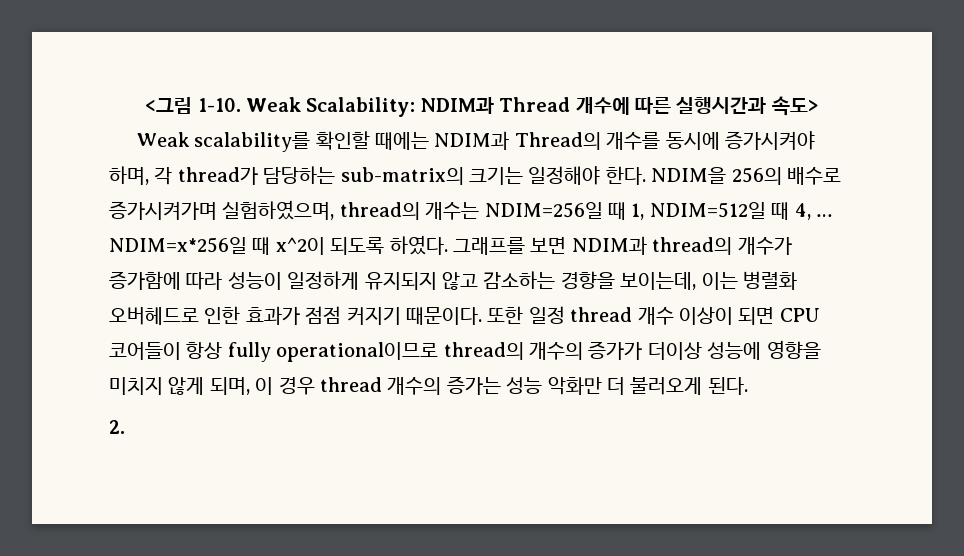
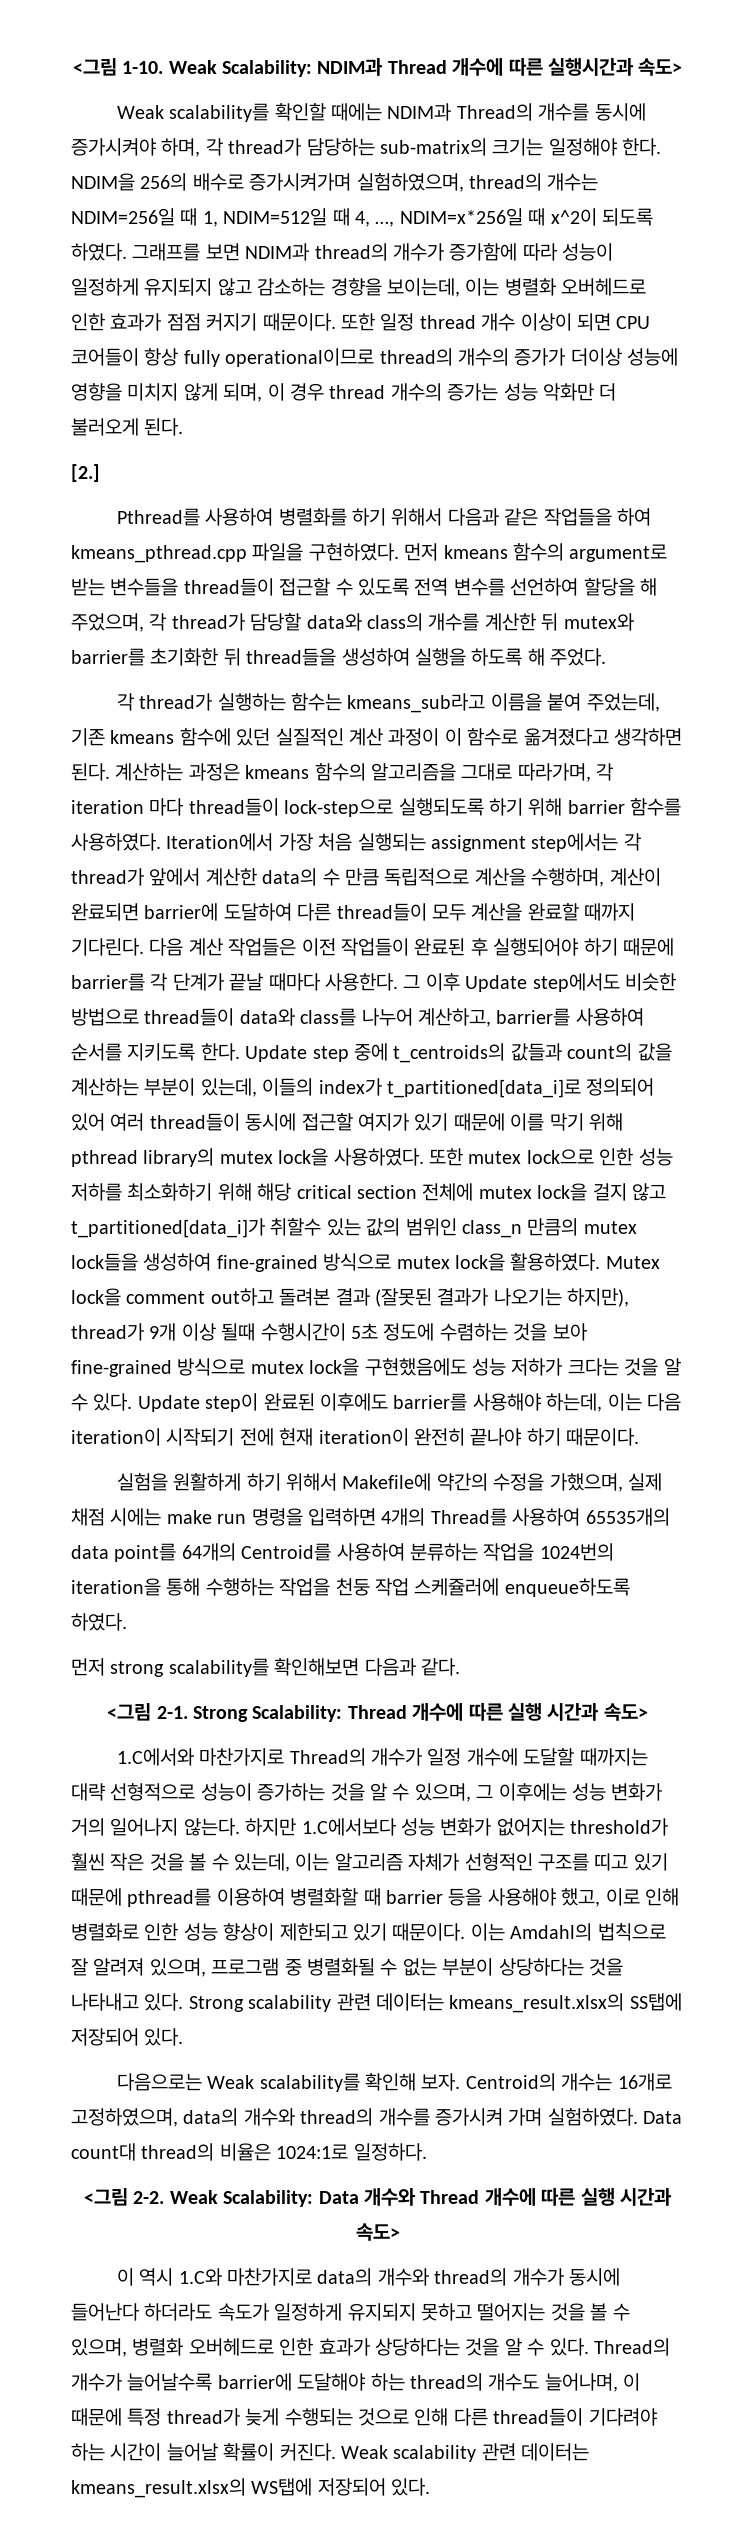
[815,214,832,217] … -> [375,221,395,227] …,
[109,420,125,434] 2. -> [71,464,100,482] [116,508,651,526] [71,543,668,563] [71,578,657,596] [71,613,634,632] [71,648,607,666] [116,693,660,713] [71,728,682,746] [71,763,614,782] [71,798,682,817] [71,833,641,852] [71,868,661,887] [71,903,636,921] [71,938,674,956] [71,973,676,992] [71,1008,644,1027] [71,1043,672,1063] [71,1078,655,1098] [71,1113,623,1131] [71,1148,673,1167] [71,1183,666,1201] [71,1218,637,1238] [71,1253,660,1272] [71,1288,630,1307] [71,1323,588,1341] [71,1358,681,1377] [71,1393,681,1412] [71,1428,640,1446] [116,1473,662,1492] [71,1508,670,1526] [71,1543,614,1562] [71,1578,630,1597] [71,1613,127,1631] [71,1658,460,1677] [107,1702,648,1722] [116,1748,648,1766] [71,1783,663,1802] [71,1818,669,1836] [71,1853,668,1872] [71,1888,679,1907] [71,1923,666,1941] [71,1958,623,1977] [71,1993,682,2013] [71,2028,184,2046] [116,2073,672,2092] [71,2108,683,2127] [71,2143,427,2161] [84,2187,672,2207] [355,2223,400,2241] [116,2268,620,2286] [71,2303,630,2321] [71,2338,670,2357] [71,2373,641,2392] [71,2408,657,2426] [71,2443,590,2462] [71,2478,431,2498] [2.] // Pthread를 사용하여 병렬화를 하기 위해서 다음과 같은 작업들을 하여 kmeans_pthread.cpp 파일을 구현하였다. 먼저 kmeans 함수의 argument로 받는 변수들을 thread들이 접근할 수 있도록 전역 변수를 선언하여 할당을 해 주었으며, 각 thread가 담당할 data와 class의 개수를 계산한 뒤 mutex와 barrier를 초기화한 뒤 thread들을 생성하여 실행을 하도록 해 주었다. // 각 thread가 실행하는 함수는 kmeans_sub라고 이름을 붙여 주었는데, 기존 kmeans 함수에 있던 실질적인 계산 과정이 이 함수로 옮겨졌다고 생각하면 된다. 계산하는 과정은 kmeans 함수의 알고리즘을 그대로 따라가며, 각 iteration 마다 thread들이 lock-step으로 실행되도록 하기 위해 barrier 함수를 사용하였다. Iteration에서 가장 처음 실행되는 assignment step에서는 각 thread가 앞에서 계산한 data의 수 만큼 독립적으로 계산을 수행하며, 계산이 완료되면 barrier에 도달하여 다른 thread들이 모두 계산을 완료할 때까지 기다린다. 다음 계산 작업들은 이전 작업들이 완료된 후 실행되어야 하기 때문에 barrier를 각 단계가 끝날 때마다 사용한다. 그 이후 Update step에서도 비슷한 방법으로 thread들이 data와 class를 나누어 계산하고, barrier를 사용하여 순서를 지키도록 한다. Update step 중에 t_centroids의 값들과 count의 값을 계산하는 부분이 있는데, 이들의 index가 t_partitioned[data_i]로 정의되어 있어 여러 thread들이 동시에 접근할 여지가 있기 때문에 이를 막기 위해 pthread library의 mutex lock을 사용하였다. 또한 mutex lock으로 인한 성능 저하를 최소화하기 위해 해당 critical section 전체에 mutex lock을 걸지 않고 t_partitioned[data_i]가 취할수 있는 값의 범위인 class_n 만큼의 mutex lock들을 생성하여 fine-grained 방식으로 mutex lock을 활용하였다. Mutex lock을 comment out하고 돌려본 결과 (잘못된 결과가 나오기는 하지만), thread가 9개 이상 될때 수행시간이 5초 정도에 수렴하는 것을 보아 fine-grained 방식으로 mutex lock을 구현했음에도 성능 저하가 크다는 것을 알 수 있다. Update step이 완료된 이후에도 barrier를 사용해야 하는데, 이는 다음 iteration이 시작되기 전에 현재 iteration이 완전히 끝나야 하기 때문이다. // 실험을 원활하게 하기 위해서 Makefile에 약간의 수정을 가했으며, 실제 채점 시에는 make run 명령을 입력하면 4개의 Thread를 사용하여 65535개의 data point를 64개의 Centroid를 사용하여 분류하는 작업을 1024번의 iteration을 통해 수행하는 작업을 천둥 작업 스케쥴러에 enqueue하도록 하였다. // 먼저 strong scalability를 확인해보면 다음과 같다. // <그림 2-1. Strong Scalability: Thread 개수에 따른 실행 시간과 속도> // 1.C에서와 마찬가지로 Thread의 개수가 일정 개수에 도달할 때까지는 대략 선형적으로 성능이 증가하는 것을 알 수 있으며, 그 이후에는 성능 변화가 거의 일어나지 않는다. 하지만 1.C에서보다 성능 변화가 없어지는 threshold가 훨씬 작은 것을 볼 수 있는데, 이는 알고리즘 자체가 선형적인 구조를 띠고 있기 때문에 pthread를 이용하여 병렬화할 때 barrier 등을 사용해야 했고, 이로 인해 병렬화로 인한 성능 향상이 제한되고 있기 때문이다. 이는 Amdahl의 법칙으로 잘 알려져 있으며, 프로그램 중 병렬화될 수 없는 부분이 상당하다는 것을 나타내고 있다. Strong scalability 관련 데이터는 kmeans_result.xlsx의 SS탭에 저장되어 있다. // 다음으로는 Weak scalability를 확인해 보자. Centroid의 개수는 16개로 고정하였으며, data의 개수와 thread의 개수를 증가시켜 가며 실험하였다. Data count대 thread의 비율은 1024:1로 일정하다. // <그림 2-2. Weak Scalability: Data 개수와 Thread 개수에 따른 실행 시간과 속도> // 이 역시 1.C와 마찬가지로 data의 개수와 thread의 개수가 동시에 들어난다 하더라도 속도가 일정하게 유지되지 못하고 떨어지는 것을 볼 수 있으며, 병렬화 오버헤드로 인한 효과가 상당하다는 것을 알 수 있다. Thread의 개수가 늘어날수록 barrier에 도달해야 하는 thread의 개수도 늘어나며, 이 때문에 특정 thread가 늦게 수행되는 것으로 인해 다른 thread들이 기다려야 하는 시간이 늘어날 확률이 커진다. Weak scalability 관련 데이터는 kmeans_result.xlsx의 WS탭에 저장되어 있다.

